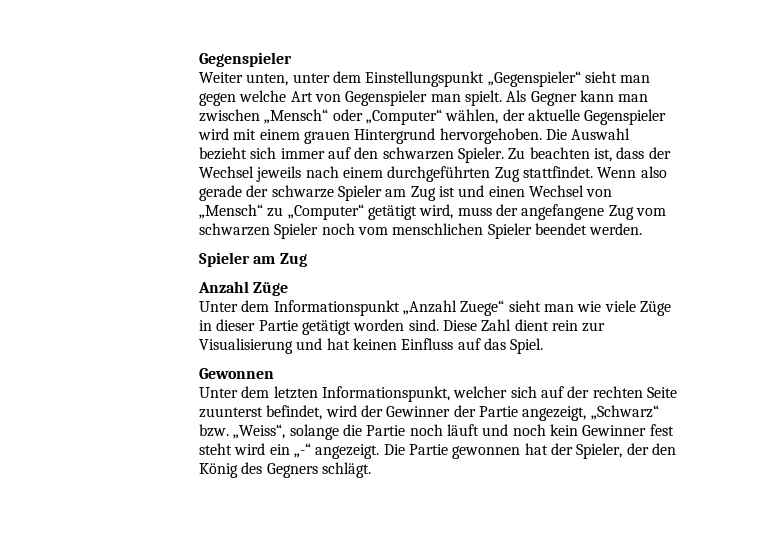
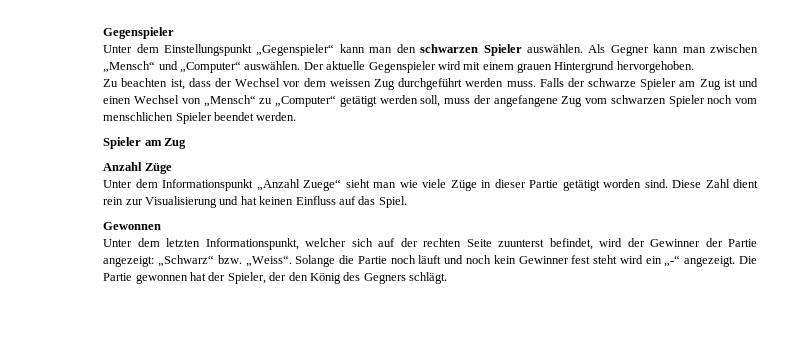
[199,71,651,87] [199,90,503,106] Weiter unten, unter dem Einstellungspunkt „Gegenspieler“ sieht man gegen welche Art von Gegenspieler man spielt. -> [103,44,583,56] Unter dem Einstellungspunkt „Gegenspieler“ kann man den schwarzen Spieler auswählen.
[332,109,525,125] oder „Computer“ wählen, der -> [158,61,324,73] und „Computer“ auswählen. Der
[546,128,631,140] [199,147,505,163] Die Auswahl bezieht sich immer auf den schwarzen Spieler. -> (694, 67) //
[256,166,667,182] [199,185,243,201] jeweils nach einem durchgeführten Zug stattfindet. Wenn also gerade -> [283,78,564,90] vor dem weissen Zug durchgeführt werden muss. Falls
[419,204,454,219] wird, -> [379,95,441,107] werden soll,
[522,406,587,421] angezeigt, -> [103,256,155,267] angezeigt:
[233,424,339,440] „Weiss“, solange -> [245,255,336,267] „Weiss“. Solange

